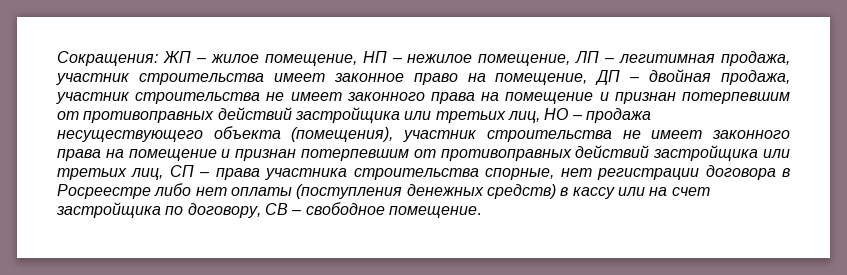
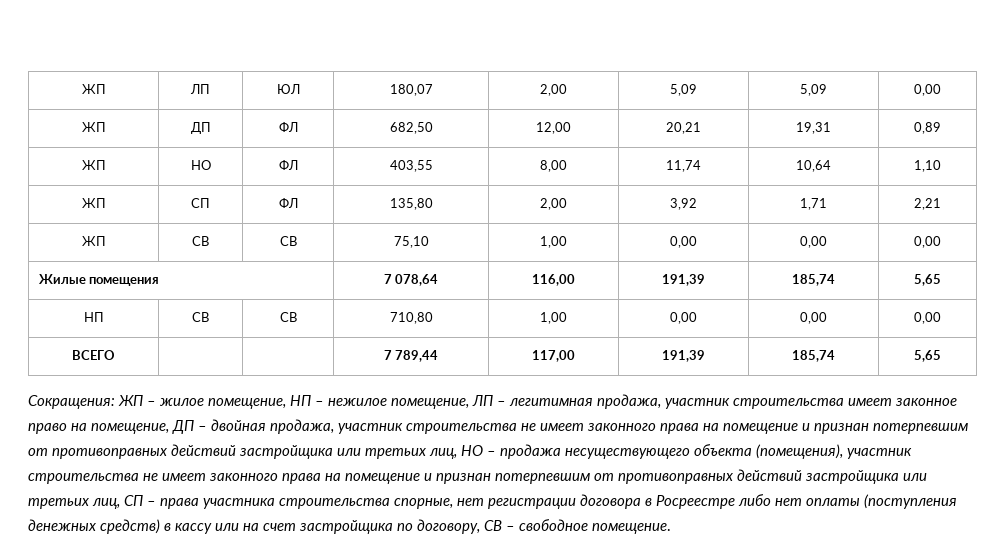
(57, 58) none -> [81,84,106,94] [190,84,210,94] [276,84,300,94] [389,84,433,96] [540,84,567,96] [670,84,697,96] [800,84,827,96] [914,84,941,96] [81,122,106,132] [190,122,211,134] [278,122,298,132] [389,122,433,134] [536,122,571,134] [666,122,701,134] [796,122,831,134] [914,122,941,134] [81,160,106,170] [190,160,211,170] [278,160,298,170] [389,160,433,172] [540,160,567,172] [666,160,701,172] [796,160,831,172] [914,160,941,172] [81,198,106,208] [191,198,210,208] [278,198,298,208] [389,198,433,210] [540,198,567,210] [670,198,697,210] [800,198,827,210] [914,198,941,210] [81,236,106,246] [192,236,209,246] [279,236,297,246] [393,236,429,248] [540,236,567,248] [670,236,697,248] [800,236,827,248] [914,236,941,248] [38,274,160,286] [383,274,439,286] [532,274,575,286] [662,274,705,286] [792,274,835,286] [914,274,941,286] [83,312,104,322] [192,312,209,322] [279,312,297,322] [389,312,433,324] [540,312,567,324] [670,312,697,324] [800,312,827,324] [914,312,941,324] [72,350,115,360] [383,350,439,362] [532,350,575,362] [662,350,705,362] [792,350,835,362] [914,350,941,362] ЖП | ЛП | ЮЛ | 180,07 | 2,00 | 5,09 | 5,09 | 0,00 // ЖП | ДП | ФЛ | 682,50 | 12,00 | 20,21 | 19,31 | 0,89 // ЖП | НО | ФЛ | 403,55 | 8,00 | 11,74 | 10,64 | 1,10 // ЖП | СП | ФЛ | 135,80 | 2,00 | 3,92 | 1,71 | 2,21 // ЖП | СВ | СВ | 75,10 | 1,00 | 0,00 | 0,00 | 0,00 // Жилые помещения | 7 078,64 | 116,00 | 191,39 | 185,74 | 5,65 // НП | СВ | СВ | 710,80 | 1,00 | 0,00 | 0,00 | 0,00 // ВСЕГО | | | 7 789,44 | 117,00 | 191,39 | 185,74 | 5,65 //

